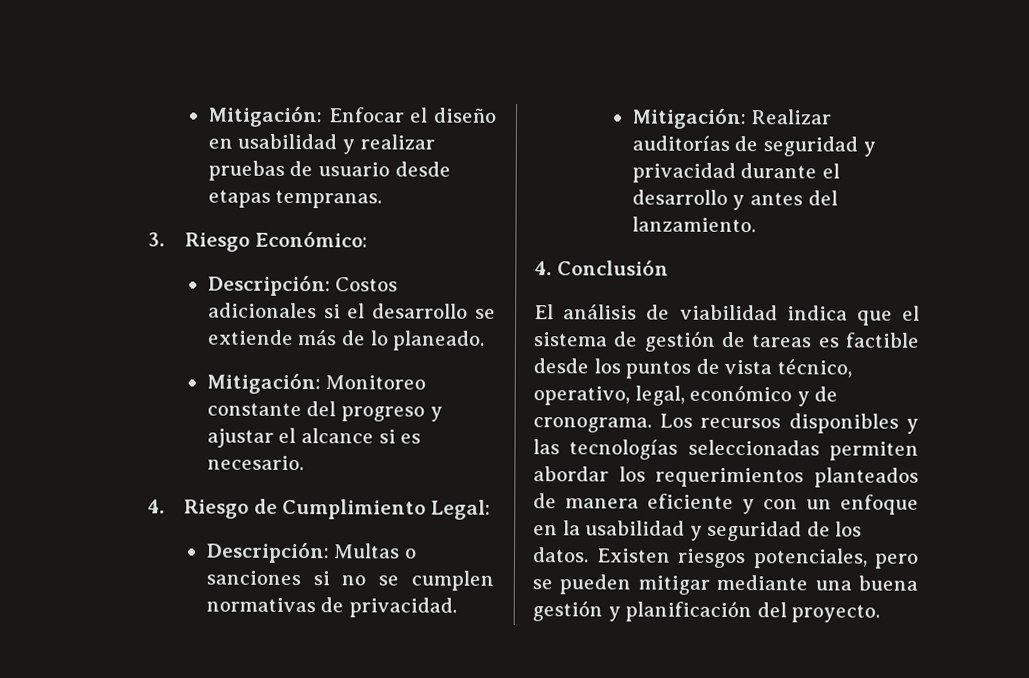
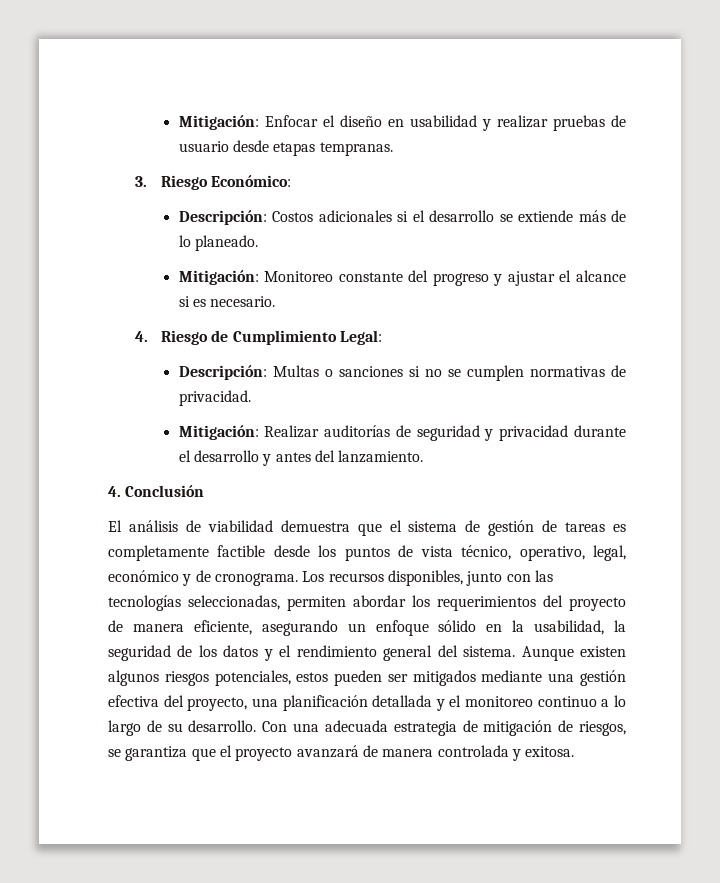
[786,305,848,321] indica -> [280,520,350,532] demuestra
(840, 342) none -> [108,545,209,561] completamente
[788,413,919,434] disponibles y -> [387,570,531,586] disponibles, junto con
[687,439,820,456] seleccionadas -> [188,595,280,610] seleccionadas,
[814,467,919,488] [533,493,798,515] planteados de manera eficiente y con -> [543,595,626,611] [108,620,338,636] del proyecto de manera eficiente, asegurando
(919, 504) none -> [438,620,477,632] sólido
[585,520,703,541] usabilidad y -> [534,620,626,635] usabilidad, la
[532,547,919,569] [532,574,919,595] [532,600,881,623] datos. Existen riesgos potenciales, pero se pueden mitigar mediante una buena gestión y planificación del proyecto. -> [223,645,626,661] [108,670,626,686] [108,695,626,711] [108,720,626,736] [108,745,575,761] datos y el rendimiento general del sistema. Aunque existen algunos riesgos potenciales, estos pueden ser mitigados mediante una gestión efectiva del proyecto, una planificación detallada y el monitoreo continuo a lo largo de su desarrollo. Con una adecuada estrategia de mitigación de riesgos, se garantiza que el proyecto avanzará de manera controlada y exitosa.

